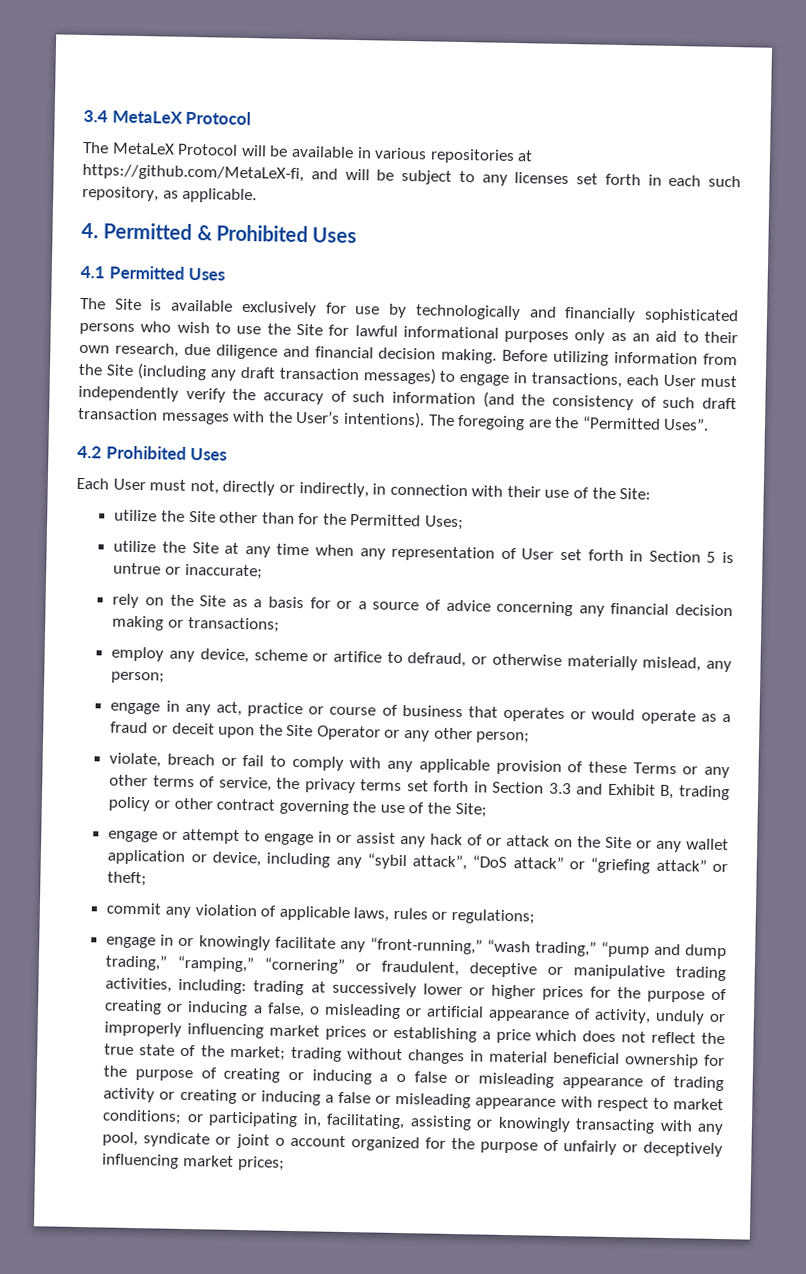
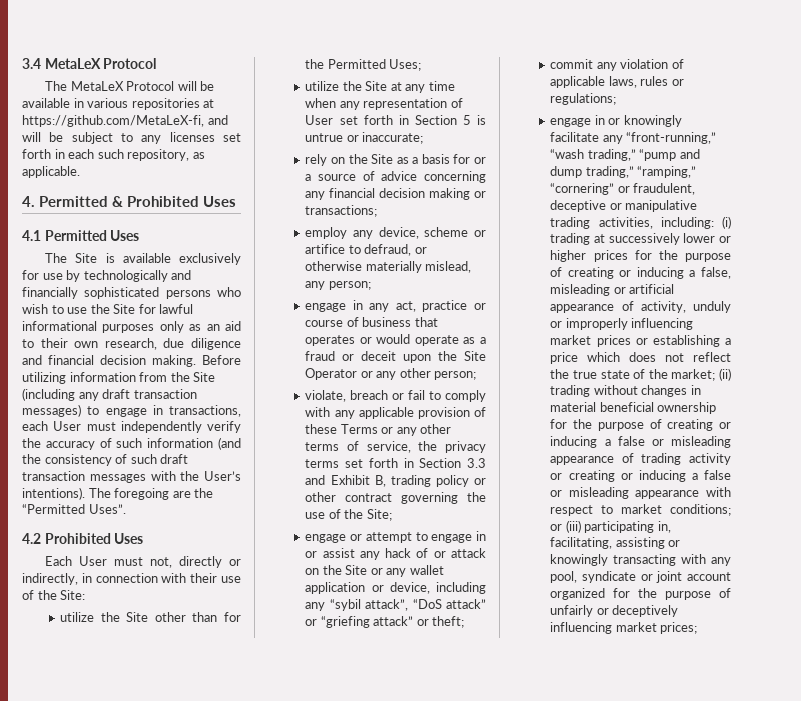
(248, 986) none -> [722,216,731,229] (i)
[308,1006,320,1015] o -> (731, 273) none
(286, 1053) none -> [719,368,731,381] (ii)
[396,1073,407,1083] o -> (611, 442) none
(204, 1118) none -> [565,520,581,533] (iii)
[274,1137,285,1146] o -> (683, 577) none

